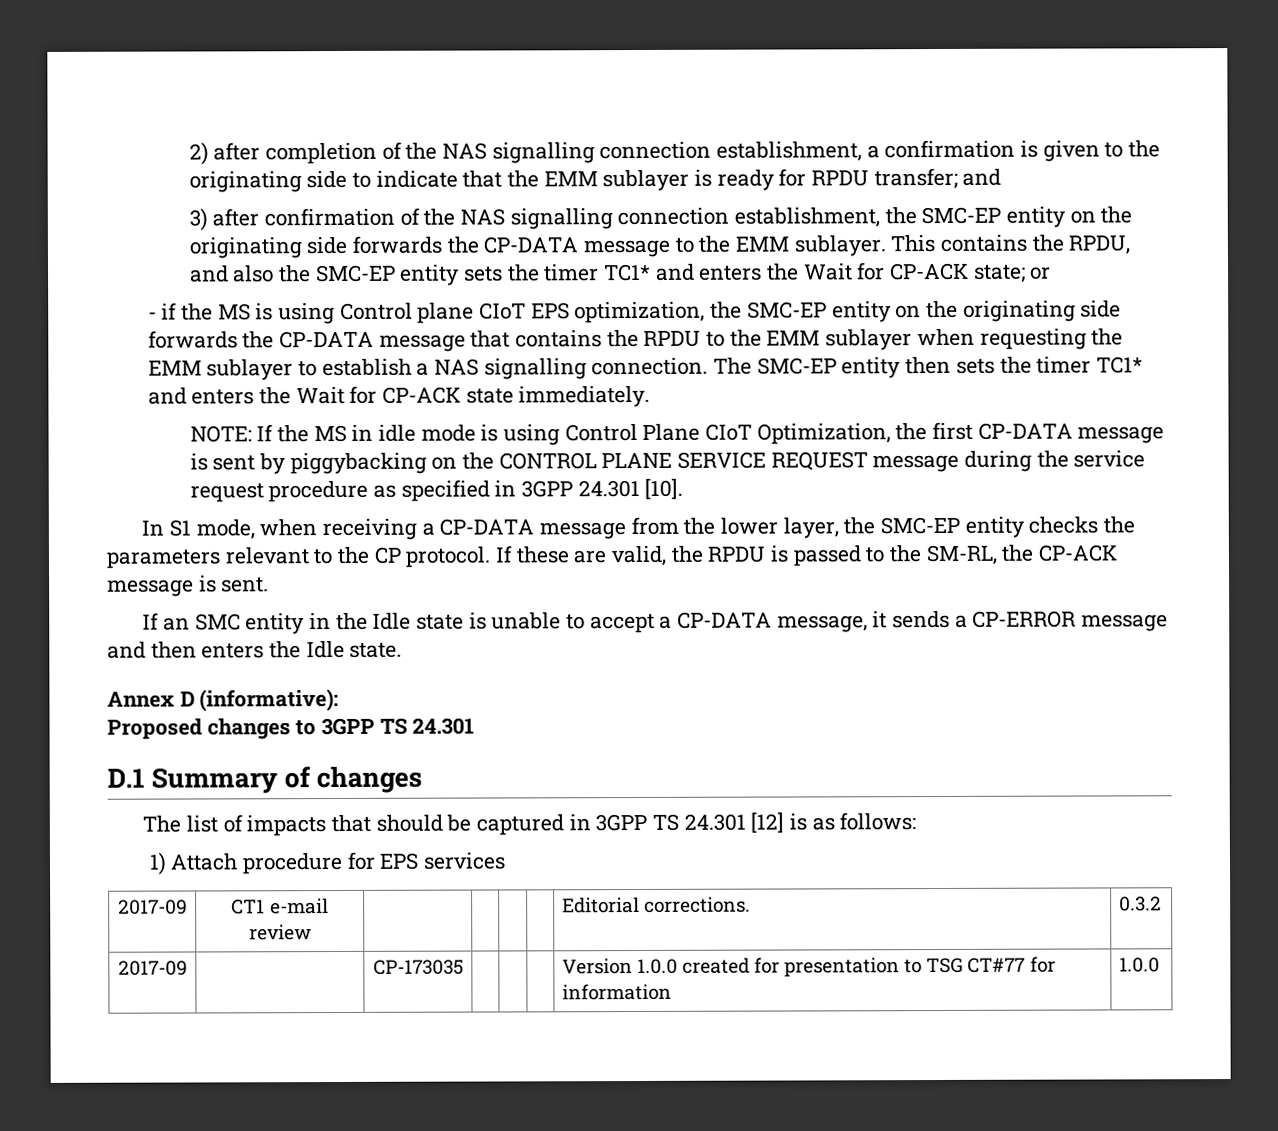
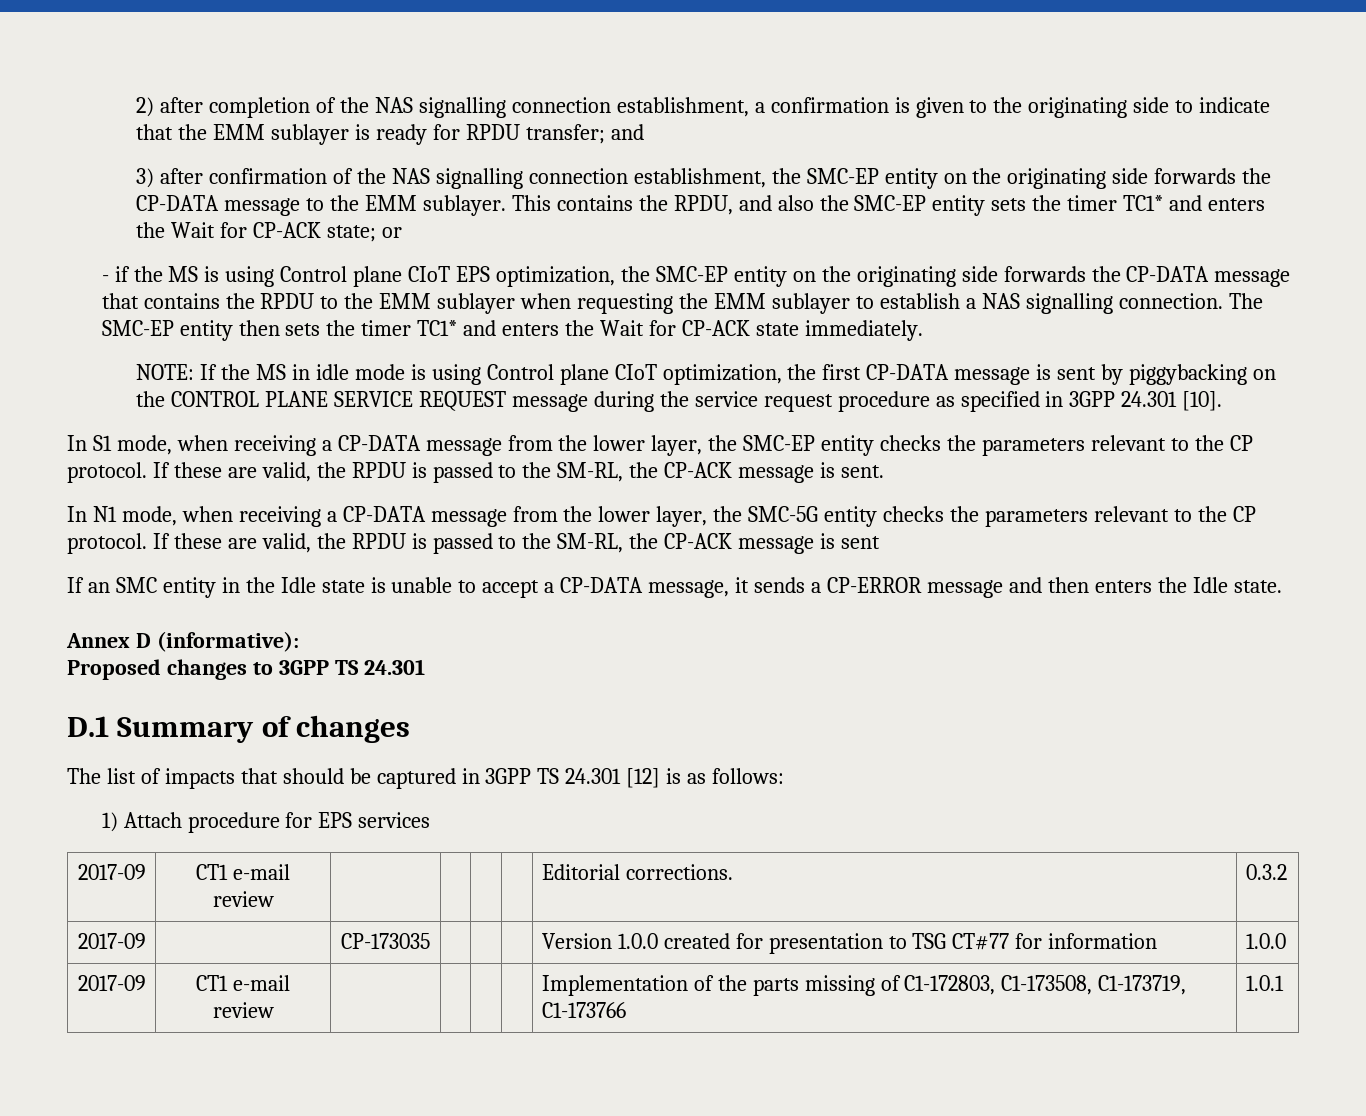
[642,423,891,445] Plane CIoT Optimization, -> [559,364,782,385] plane CIoT optimization,
(270, 585) none -> [67,506,1256,527] [67,533,881,554] // In N1 mode, when receiving a CP-DATA message from the lower layer, the SMC-5G entity checks the parameters relevant to the CP protocol. If these are valid, the RPDU is passed to the SM-RL, the CP-ACK message is sent
(1160, 965) none -> [77,975,146,991] [196,975,290,991] [212,1002,274,1018] [541,975,1187,996] [541,1002,626,1018] [1245,975,1284,991] // 2017-09 | CT1 e-mail review | | | | | Implementation of the parts missing of C1-172803, C1-173508, C1-173719, C1-173766 | 1.0.1

